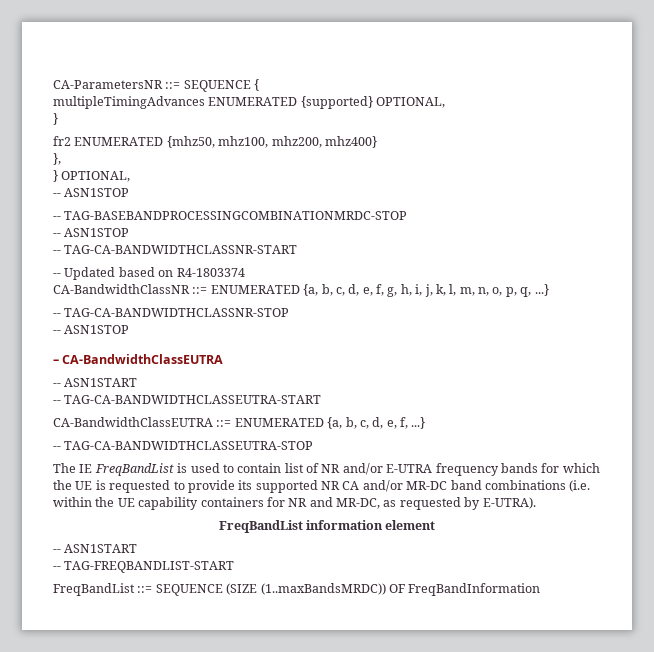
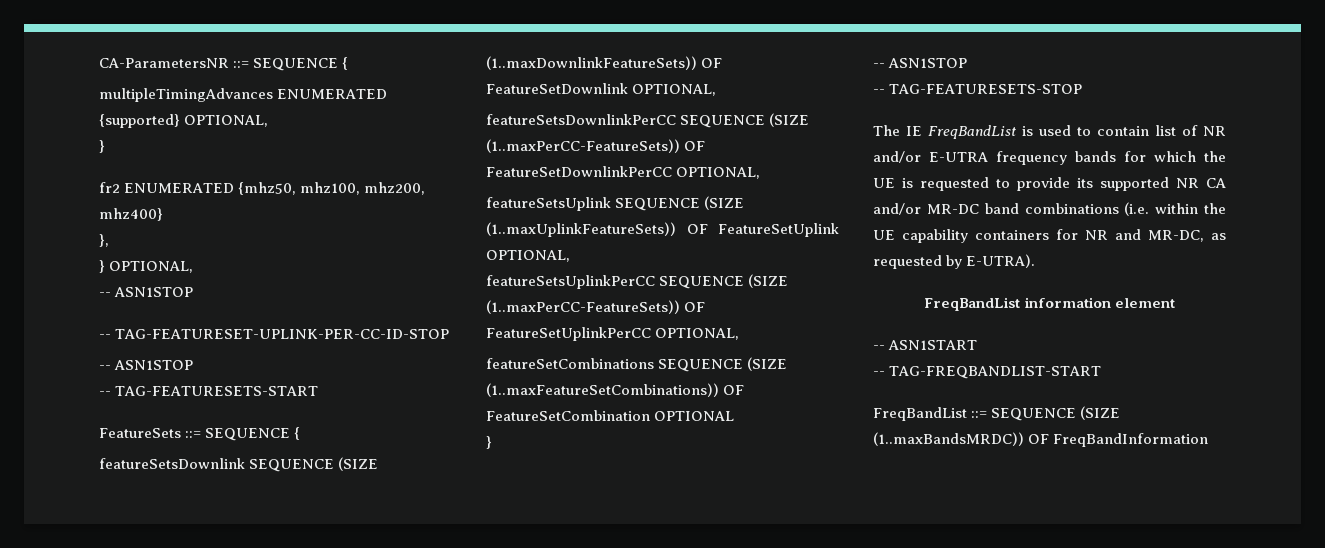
[64,211,408,220] [53,228,130,237] [53,245,298,254] [53,267,245,280] [53,284,549,297] [53,308,290,317] [53,325,130,334] [53,354,224,364] [53,378,138,387] [53,395,322,404] [53,417,426,429] [53,441,314,450] TAG-BASEBANDPROCESSINGCOMBINATIONMRDC-STOP // -- ASN1STOP // -- TAG-CA-BANDWIDTHCLASSNR-START // -- Updated based on R4-1803374 // CA-BandwidthClassNR ::= ENUMERATED {a, b, c, d, e, f, g, h, i, j, k, l, m, n, o, p, q, ...} // -- TAG-CA-BANDWIDTHCLASSNR-STOP // -- ASN1STOP // – CA-BandwidthClassEUTRA // -- ASN1START // -- TAG-CA-BANDWIDTHCLASSEUTRA-START // CA-BandwidthClassEUTRA ::= ENUMERATED {a, b, c, d, e, f, ...} // -- TAG-CA-BANDWIDTHCLASSEUTRA-STOP -> [115,329,450,339] [99,360,194,370] [99,386,319,396] [99,427,301,441] [99,457,379,472] [486,56,723,70] [486,83,717,96] [486,113,810,128] [486,139,706,153] [486,166,761,179] [486,196,745,211] [486,222,839,237] [486,250,570,262] [486,274,789,289] [486,300,706,314] [486,327,740,341] [486,357,788,372] [486,383,745,397] [486,410,735,421] [486,436,492,449] [873,58,968,68] [873,84,1083,94] TAG-FEATURESET-UPLINK-PER-CC-ID-STOP // -- ASN1STOP // -- TAG-FEATURESETS-START // FeatureSets ::= SEQUENCE { // featureSetsDownlink SEQUENCE (SIZE (1..maxDownlinkFeatureSets)) OF FeatureSetDownlink OPTIONAL, // featureSetsDownlinkPerCC SEQUENCE (SIZE (1..maxPerCC-FeatureSets)) OF FeatureSetDownlinkPerCC OPTIONAL, // featureSetsUplink SEQUENCE (SIZE (1..maxUplinkFeatureSets)) OF FeatureSetUplink OPTIONAL, // featureSetsUplinkPerCC SEQUENCE (SIZE (1..maxPerCC-FeatureSets)) OF FeatureSetUplinkPerCC OPTIONAL, // featureSetCombinations SEQUENCE (SIZE (1..maxFeatureSetCombinations)) OF FeatureSetCombination OPTIONAL // } // -- ASN1STOP // -- TAG-FEATURESETS-STOP

